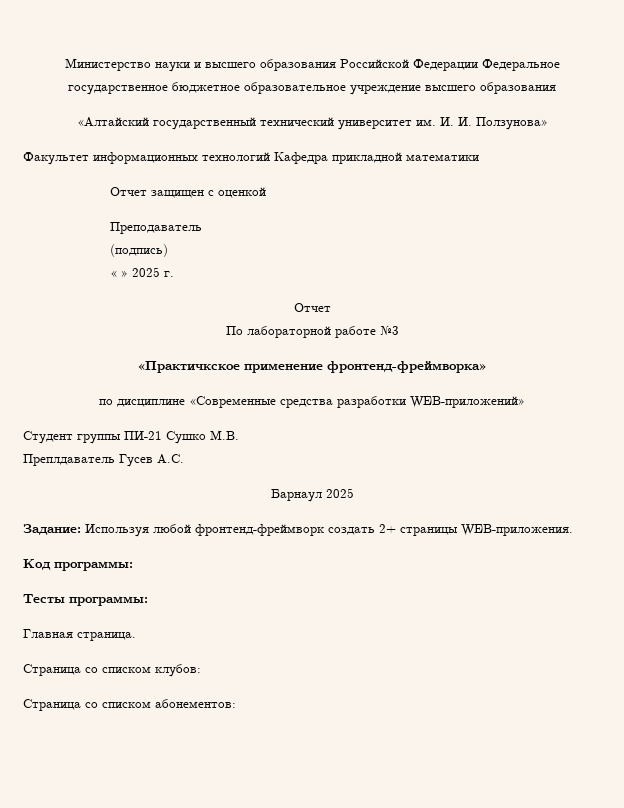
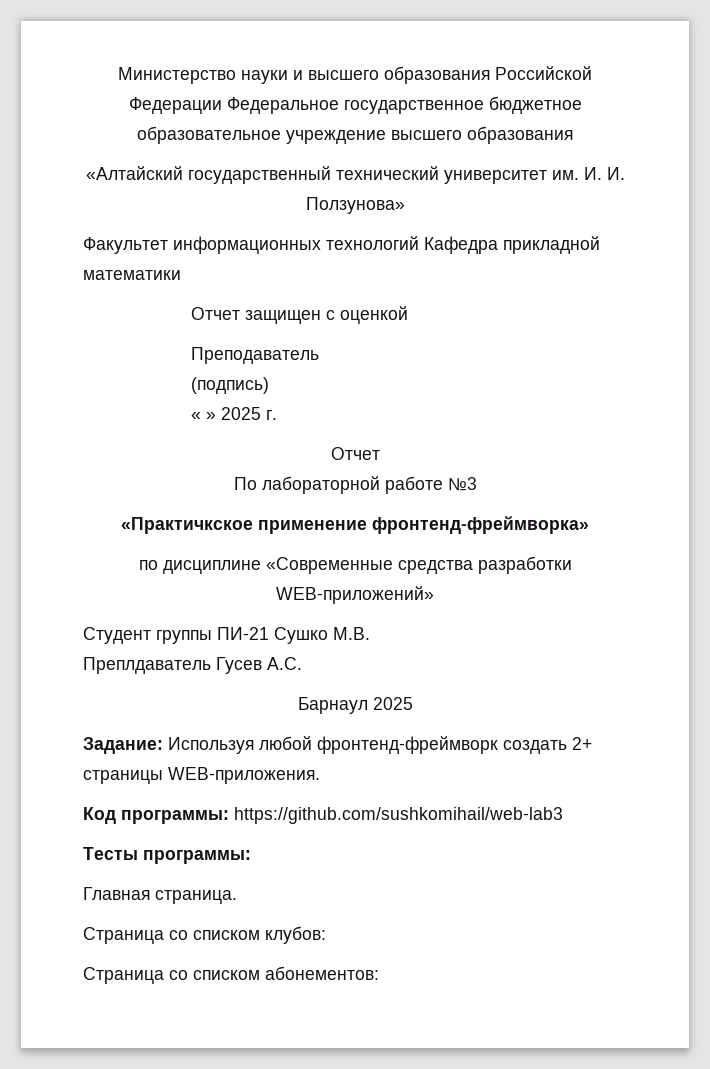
(133, 566) none -> [234,807,563,824] https://github.com/sushkomihail/web-lab3

